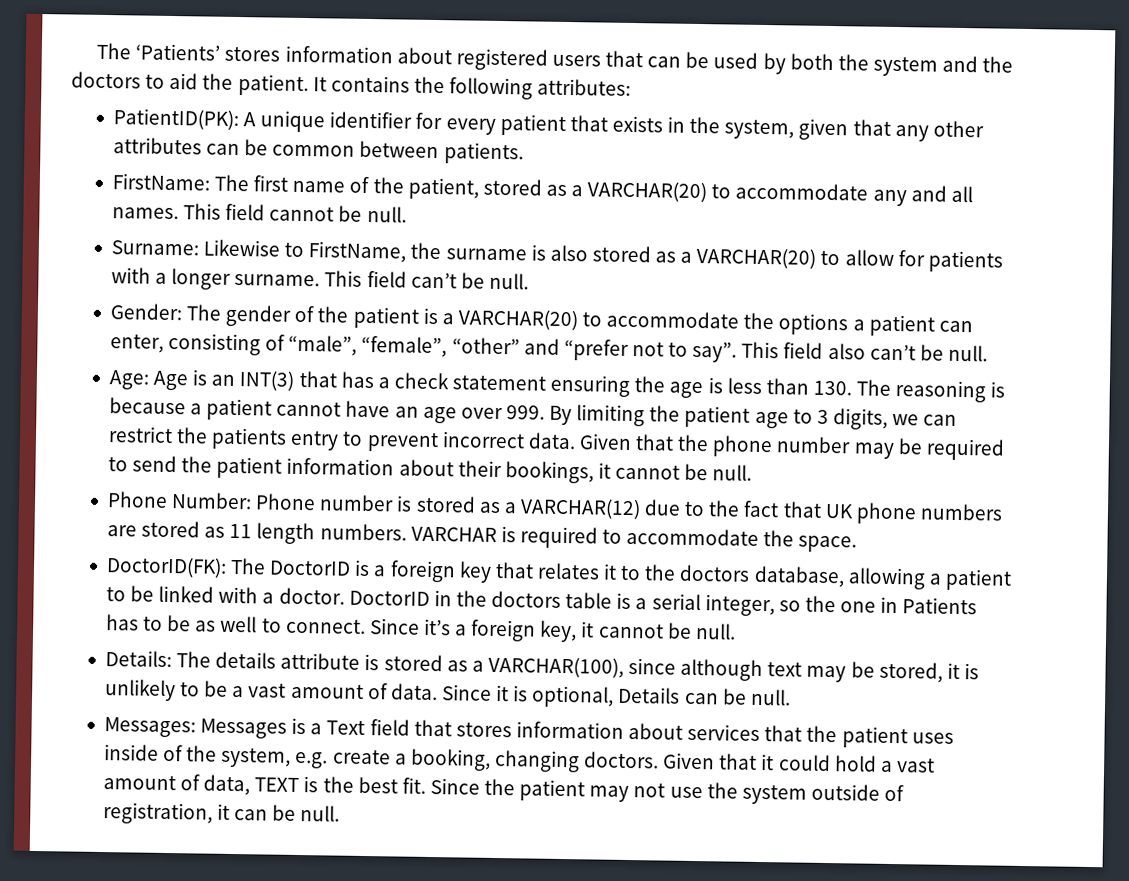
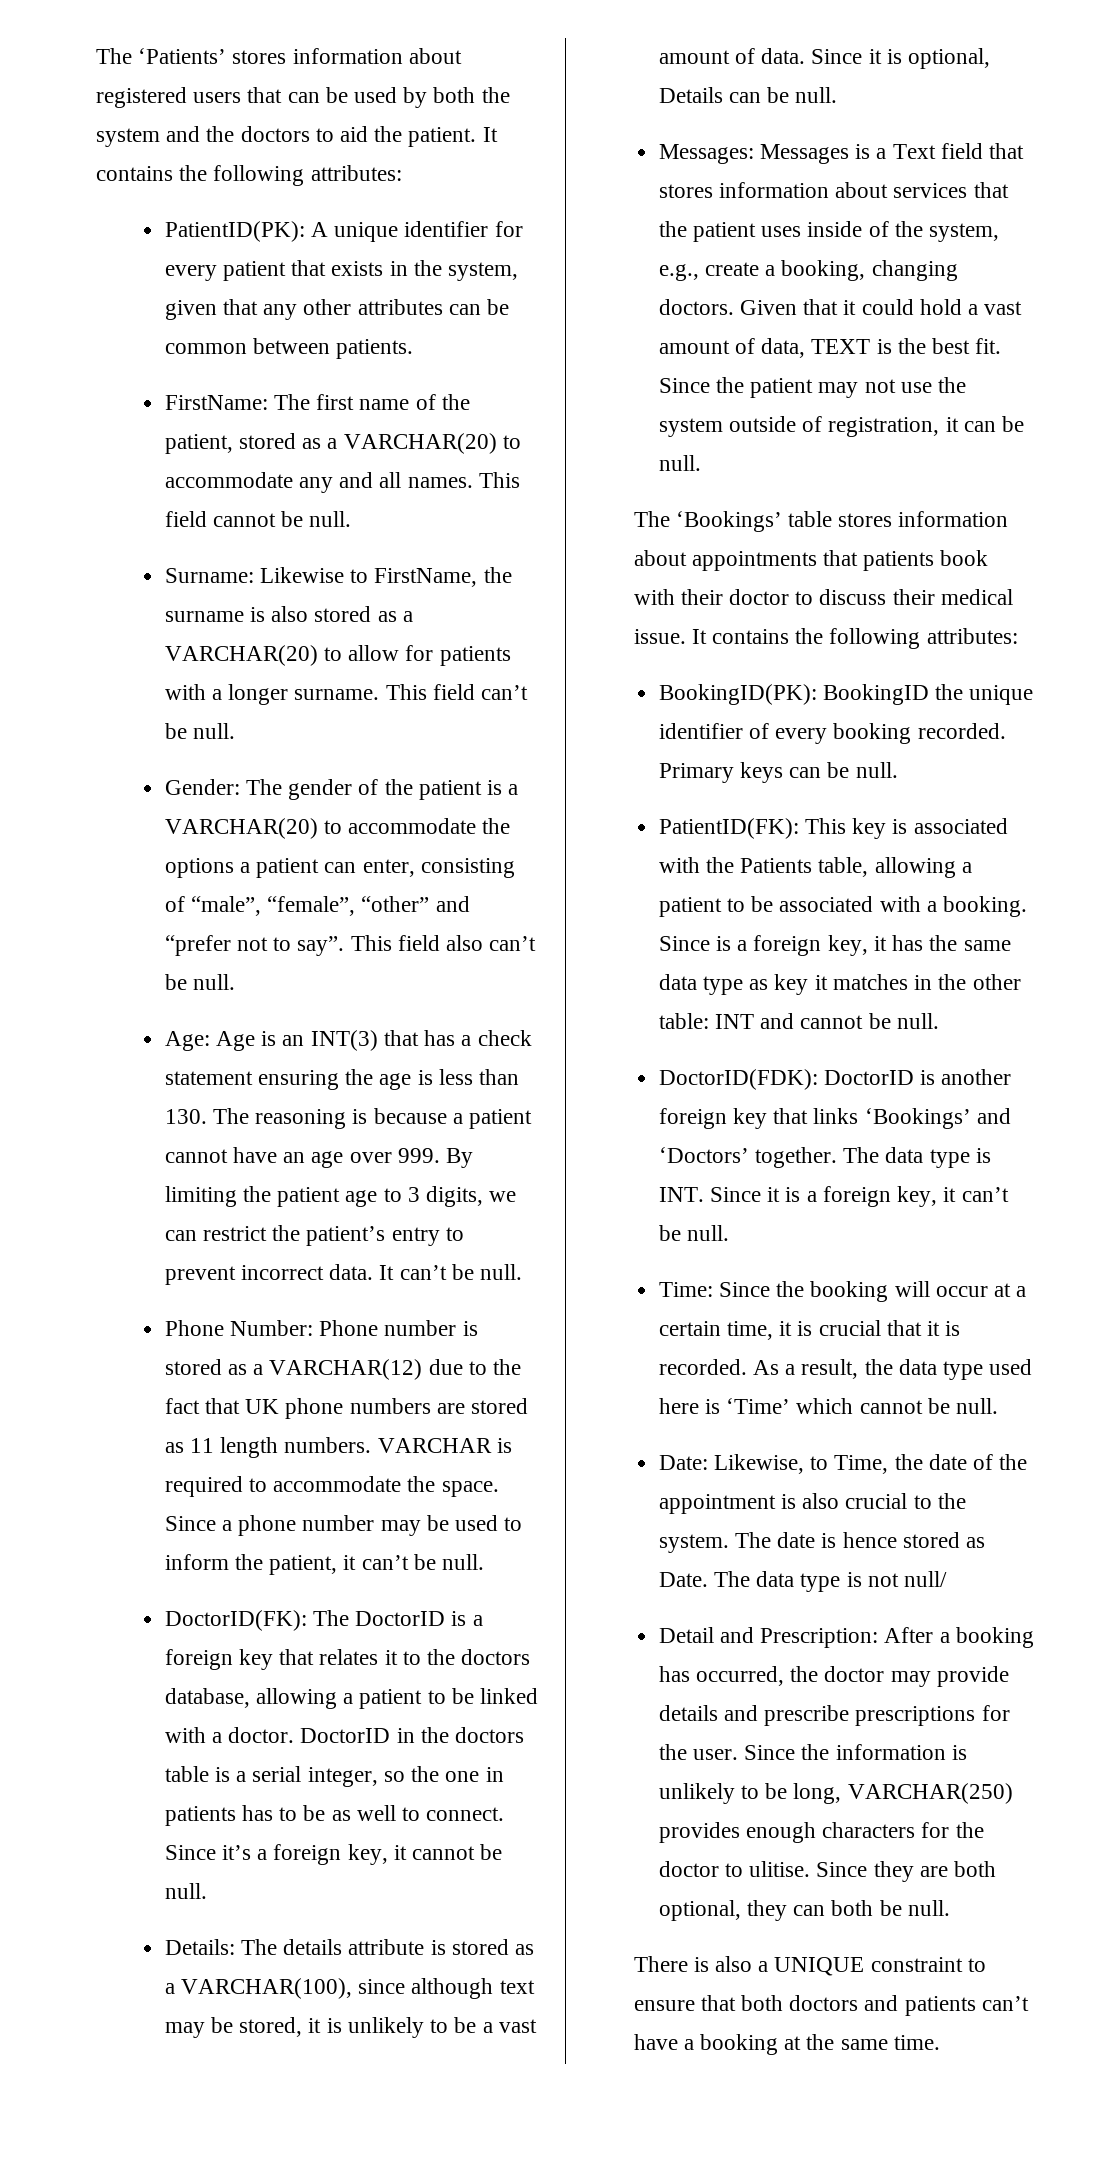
[211,427,288,450] patients -> [306,1226,386,1246] patient’s
[578,433,1005,461] [107,455,681,484] Given that the phone number may be required to send the patient information about their bookings, it cannot -> [379,1265,447,1280] It can’t
(858, 544) none -> [164,1515,523,1536] [164,1554,485,1575] Since a phone number may be used to inform the patient, it can’t be null.
[902,597,978,615] Patients -> [164,1806,236,1826] patients
[294,751,329,769] e.g. -> [658,264,699,281] e.g.,
(341, 813) none -> [633,511,1009,532] [633,550,989,571] [633,589,1013,605] [633,628,1018,649] [658,684,1034,705] [658,723,1006,744] [658,762,898,783] [658,818,1008,839] [658,857,972,878] [658,896,1028,917] [658,935,1011,956] [658,974,1021,995] [658,1013,939,1029] [658,1069,1012,1090] [658,1108,1011,1129] [658,1147,991,1168] [658,1186,1009,1207] [658,1225,730,1241] [658,1281,1027,1302] [658,1320,961,1340] [658,1359,1033,1380] [658,1398,999,1414] [658,1454,1028,1474] [658,1493,966,1514] [658,1532,986,1553] [658,1571,948,1592] [658,1627,1034,1648] [658,1666,1009,1687] [658,1705,1010,1726] [658,1744,967,1760] [658,1783,1013,1804] [658,1822,984,1843] [658,1861,997,1882] [658,1900,950,1921] [633,1956,986,1976] [633,1995,1029,2016] [633,2034,940,2055] // The ‘Bookings’ table stores information about appointments that patients book with their doctor to discuss their medical issue. It contains the following attributes: // BookingID(PK): BookingID the unique identifier of every booking recorded. Primary keys can be null. // PatientID(FK): This key is associated with the Patients table, allowing a patient to be associated with a booking. Since is a foreign key, it has the same data type as key it matches in the other table: INT and cannot be null. // DoctorID(FDK): DoctorID is another foreign key that links ‘Bookings’ and ‘Doctors’ together. The data type is INT. Since it is a foreign key, it can’t be null. // Time: Since the booking will occur at a certain time, it is crucial that it is recorded. As a result, the data type used here is ‘Time’ which cannot be null. // Date: Likewise, to Time, the date of the appointment is also crucial to the system. The date is hence stored as Date. The data type is not null/ // Detail and Prescription: After a booking has occurred, the doctor may provide details and prescribe prescriptions for the user. Since the information is unlikely to be long, VARCHAR(250) provides enough characters for the doctor to ulitise. Since they are both optional, they can both be null. // There is also a UNIQUE constraint to ensure that both doctors and patients can’t have a booking at the same time.

